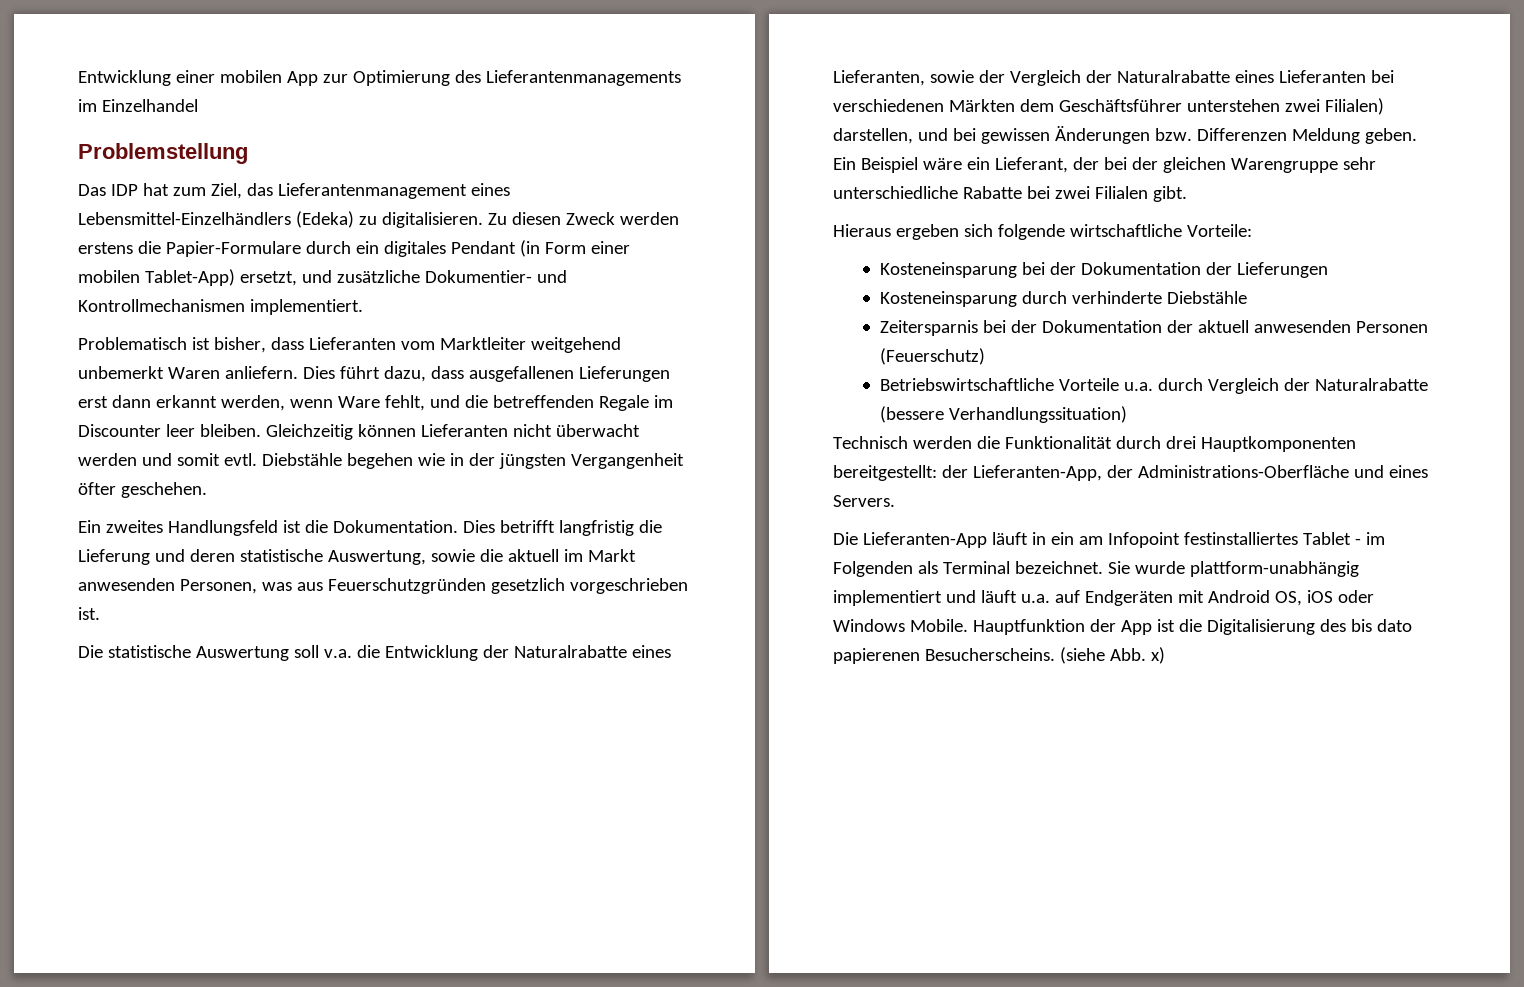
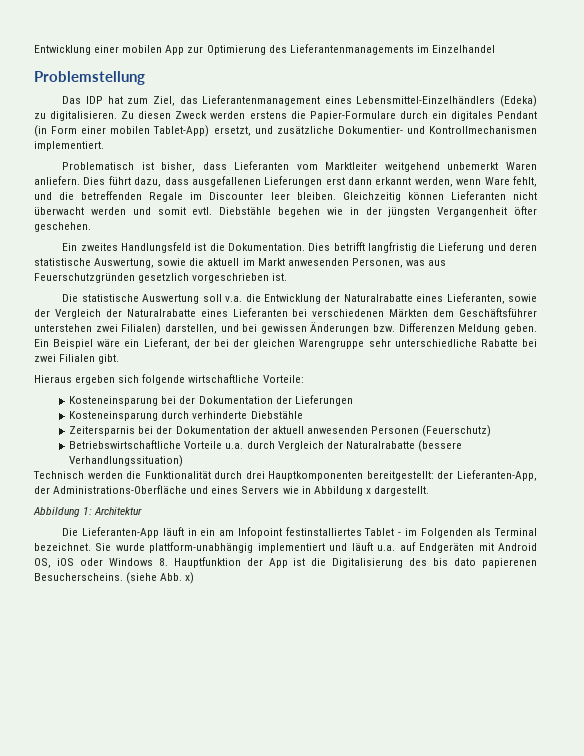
[833,495,895,507] Servers. -> [241,486,429,496] [33,507,143,517] Servers wie in Abbildung x dargestellt. // Abbildung 1: Architektur
[909,619,968,632] Mobile. -> [158,558,168,566] 8.

